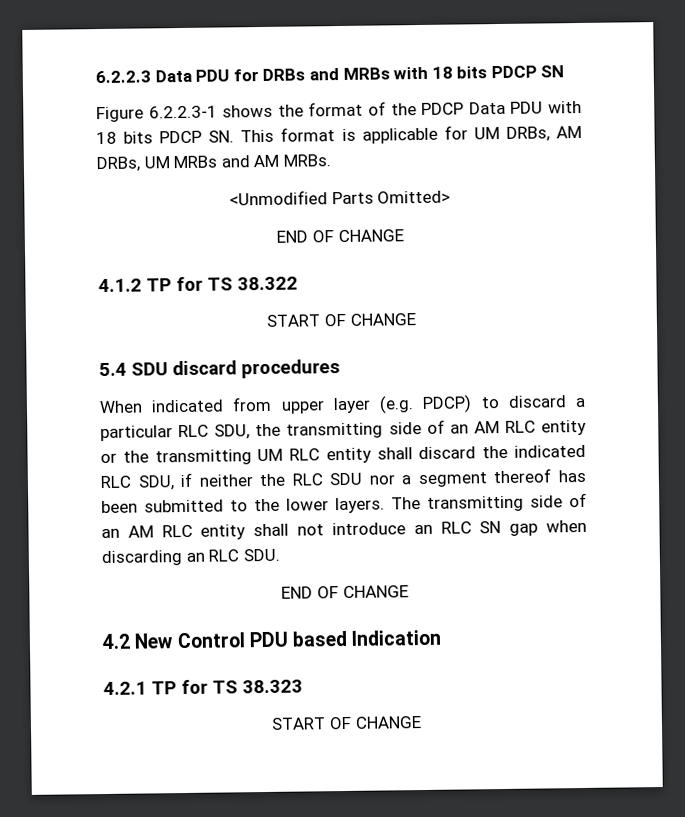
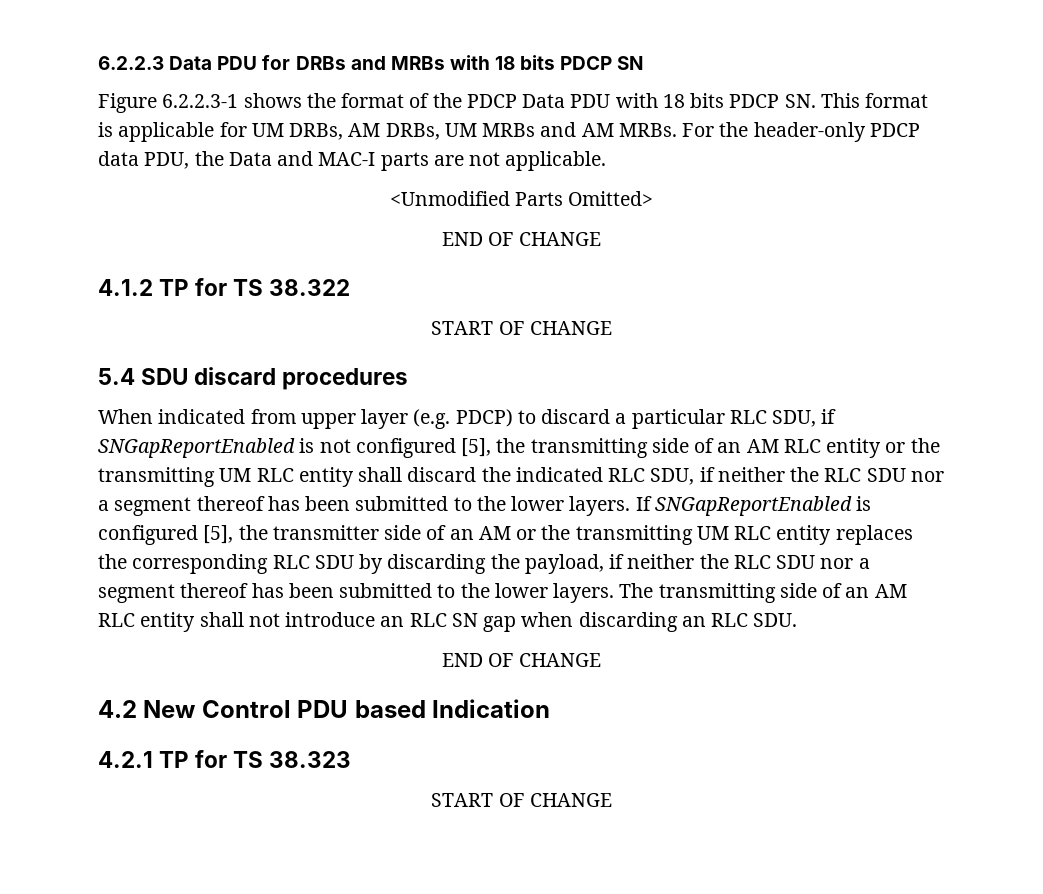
(331, 160) none -> [682,122,920,142] [98,151,607,171] For the header-only PDCP data PDU, the Data and MAC-I parts are not applicable.
(251, 432) none -> [821,409,837,424] [98,438,492,458] if SNGapReportEnabled is not configured [5],
(385, 505) none -> [635,496,872,516] [98,525,913,545] [98,554,870,574] [98,583,615,603] If SNGapReportEnabled is configured [5], the transmitter side of an AM or the transmitting UM RLC entity replaces the corresponding RLC SDU by discarding the payload, if neither the RLC SDU nor a segment thereof has been submitted to the lower layers.

